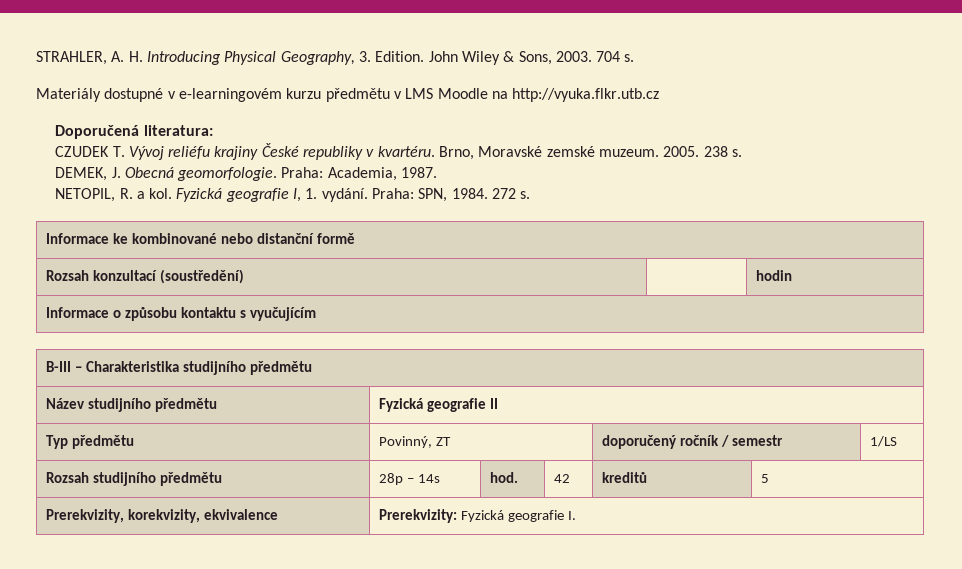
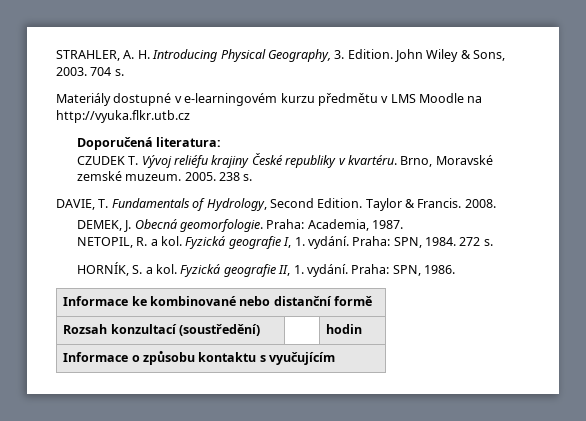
(743, 153) none -> [56,198,496,211] // DAVIE, T. Fundamentals of Hydrology, Second Edition. Taylor & Francis. 2008.
(531, 195) none -> [76,262,456,277] // HORNÍK, S. a kol. Fyzická geografie II, 1. vydání. Praha: SPN, 1986.
[46,361,312,375] [46,398,217,412] [379,398,498,412] [46,435,134,449] [379,436,451,448] [602,435,783,449] [870,436,898,447] [46,472,222,486] [379,473,440,485] [490,472,519,483] [554,474,571,483] [602,472,648,483] [761,474,770,483] [46,509,278,523] [379,509,576,523] // B-III – Charakteristika studijního předmětu // Název studijního předmětu | Fyzická geografie II // Typ předmětu | Povinný, ZT | doporučený ročník / semestr | 1/LS // Rozsah studijního předmětu | 28p – 14s | hod. | 42 | kreditů | 5 // Prerekvizity, korekvizity, ekvivalence | Prerekvizity: Fyzická geografie I. -> (336, 358) none

